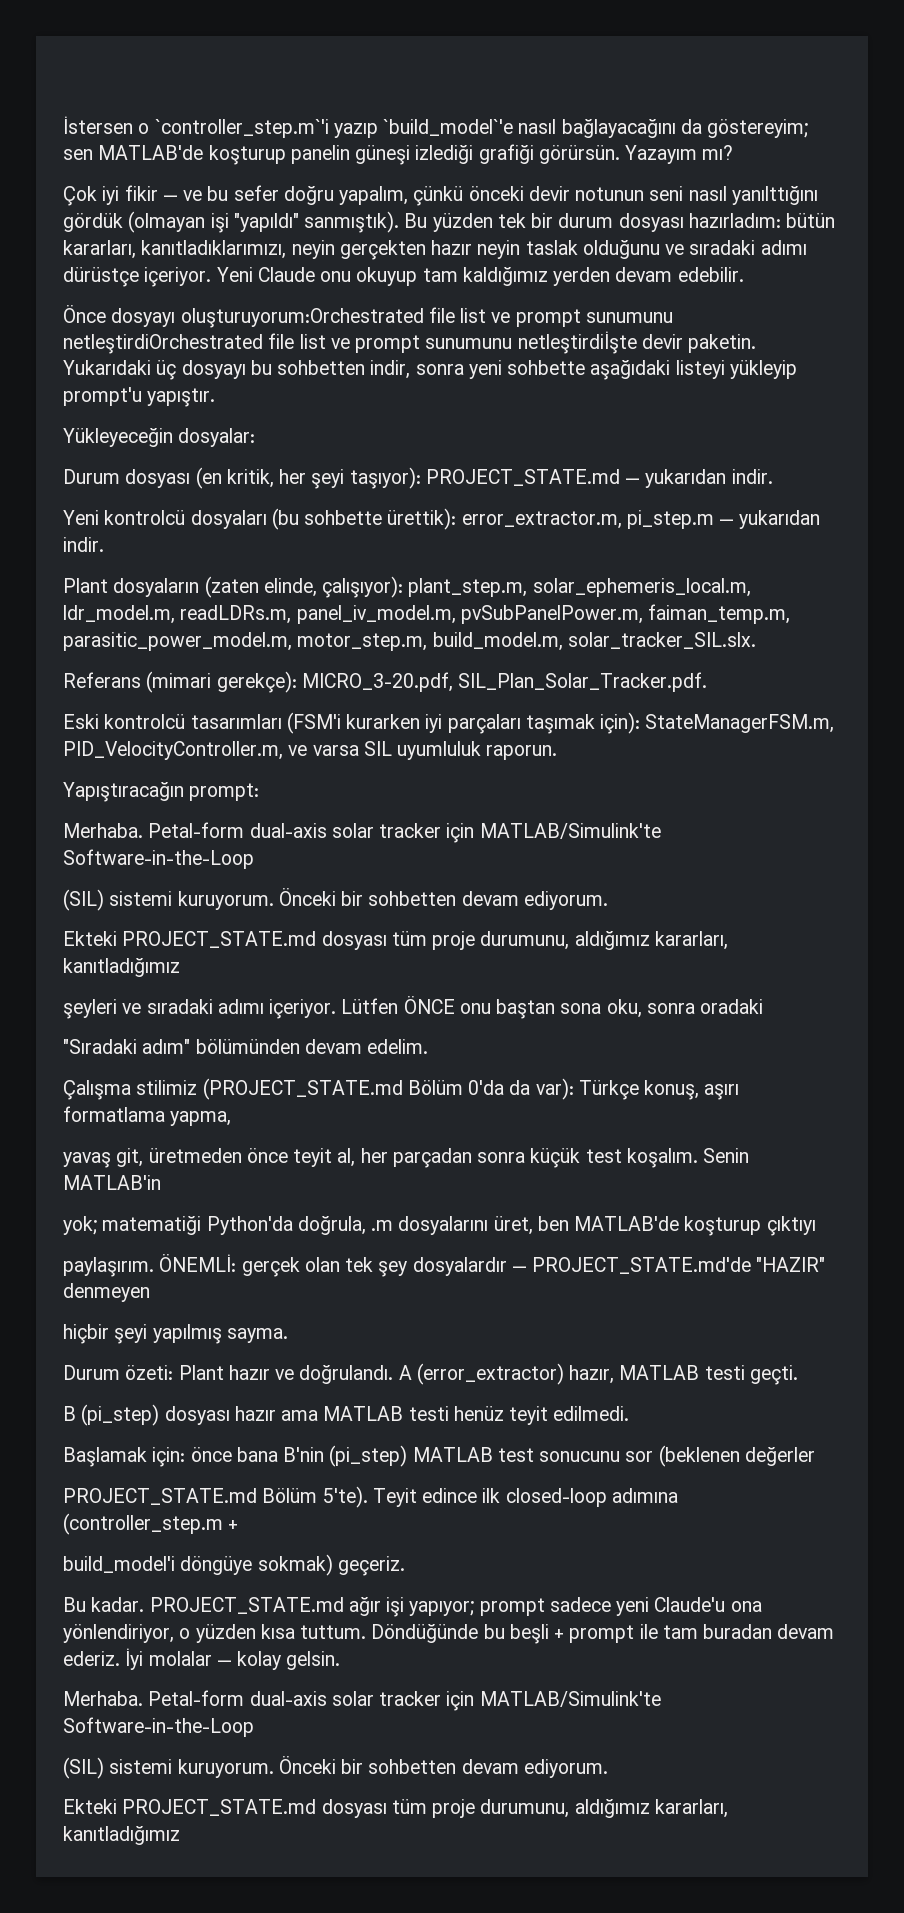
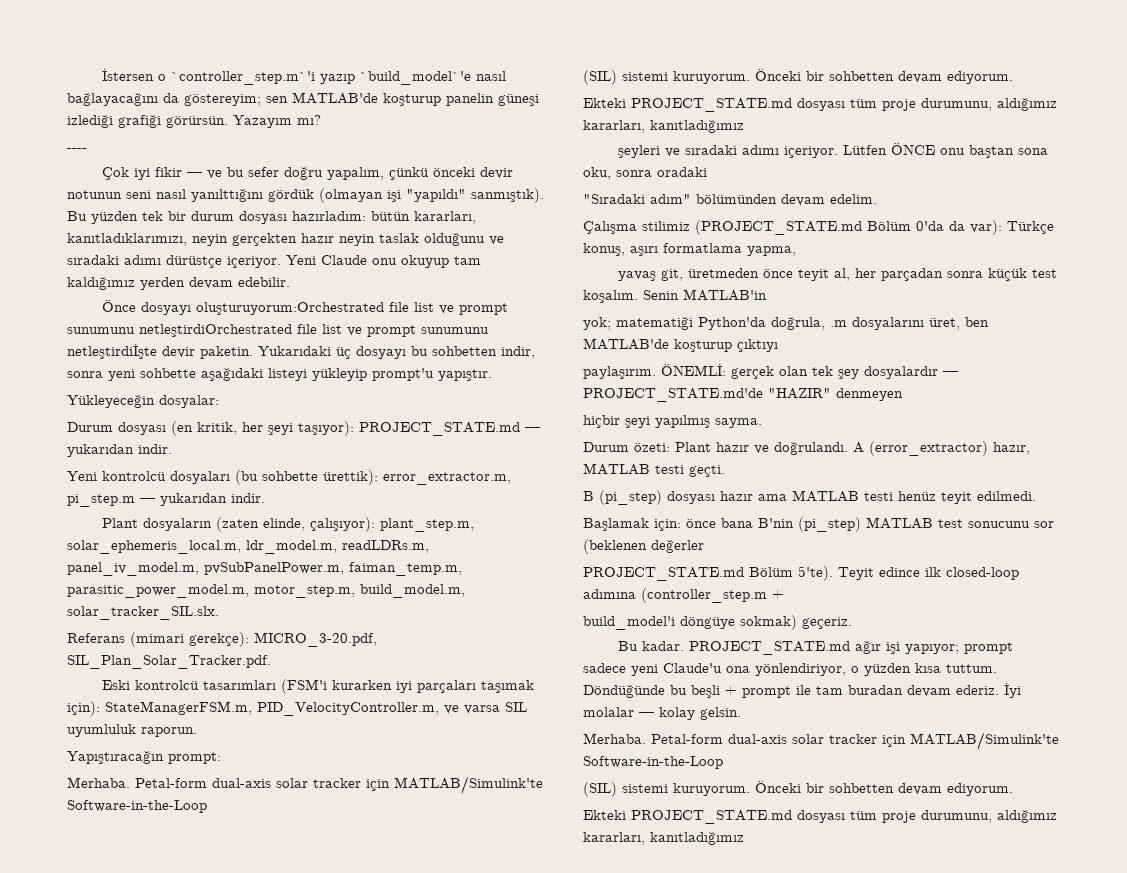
(734, 152) none -> [67,148,87,152] // ----

